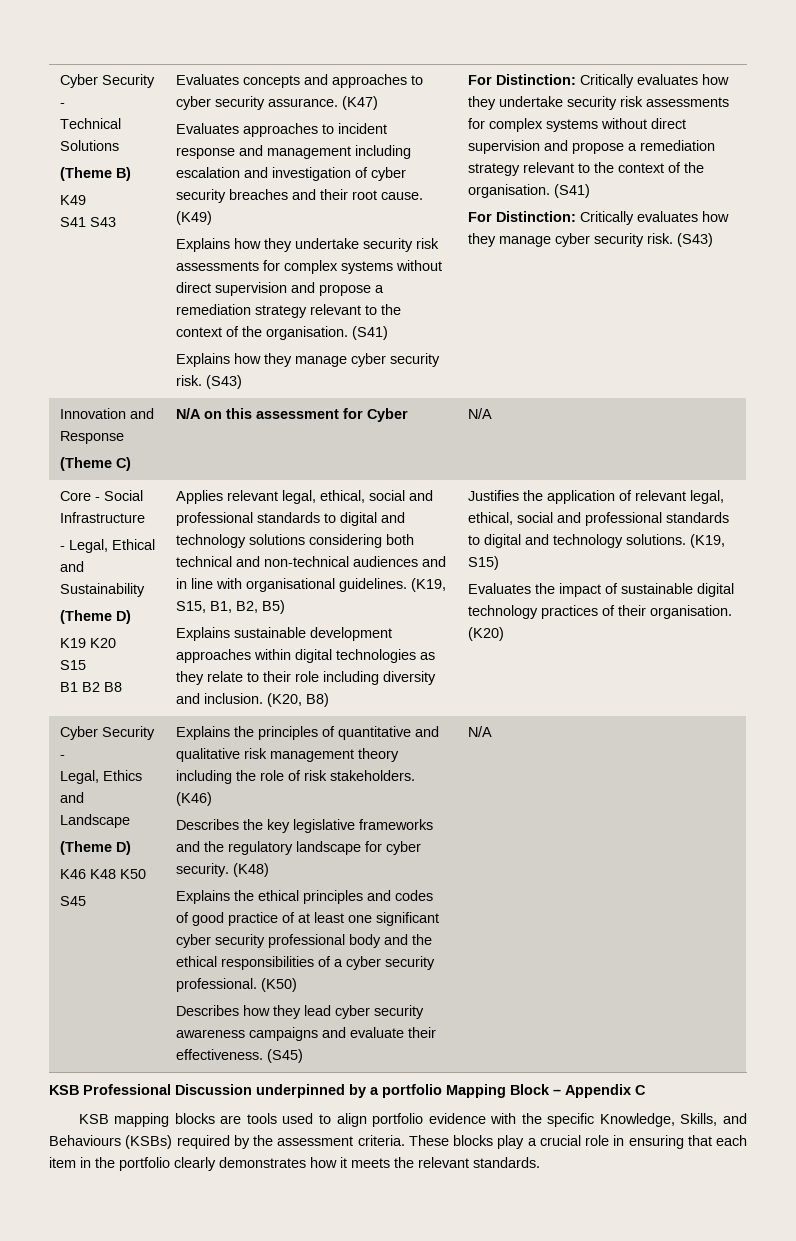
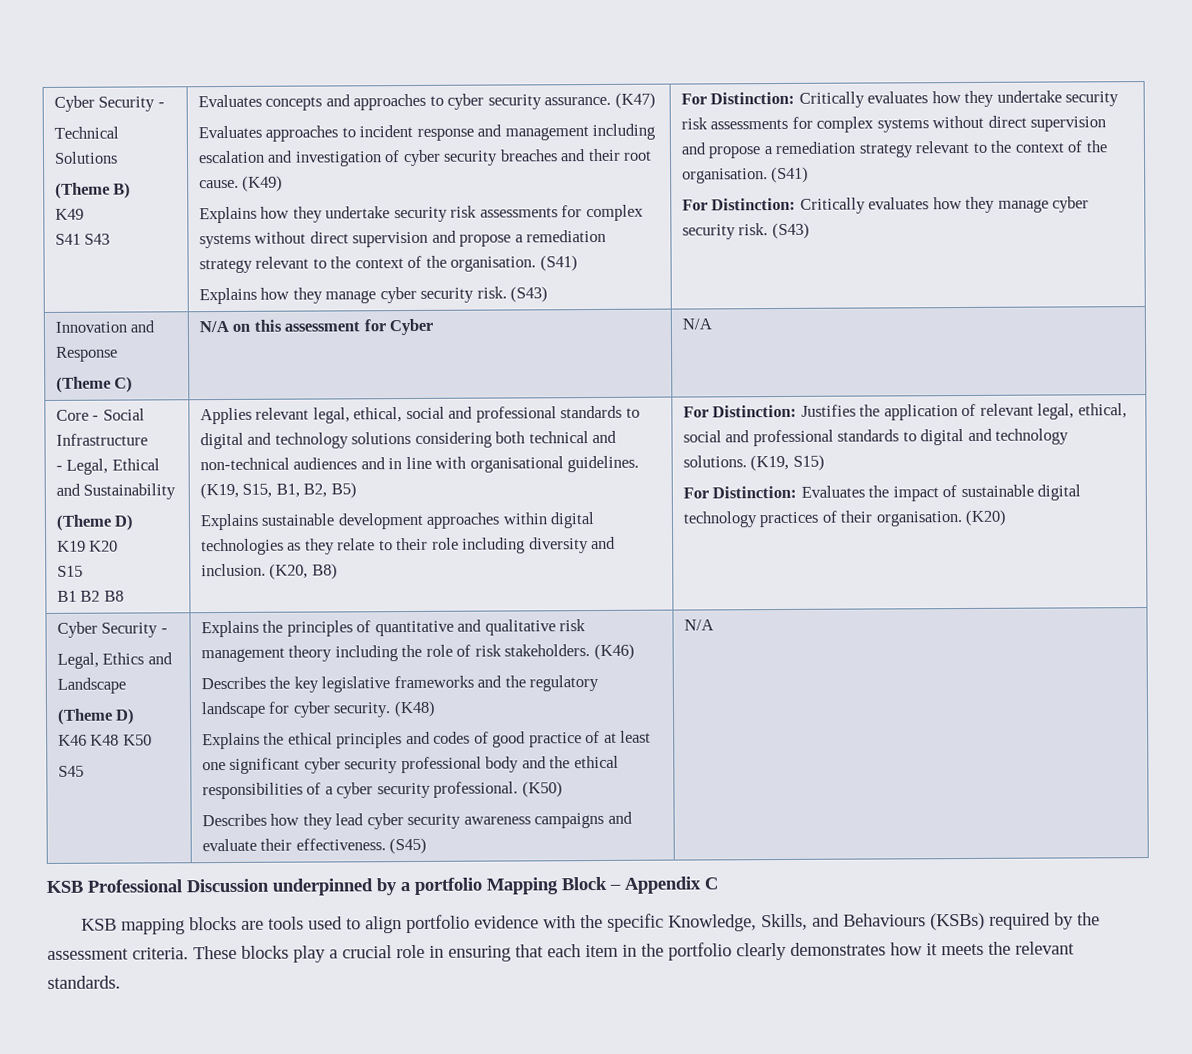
(329, 700) none -> [683,404,798,418] For Distinction:
(499, 563) none -> [683,485,798,499] For Distinction:

